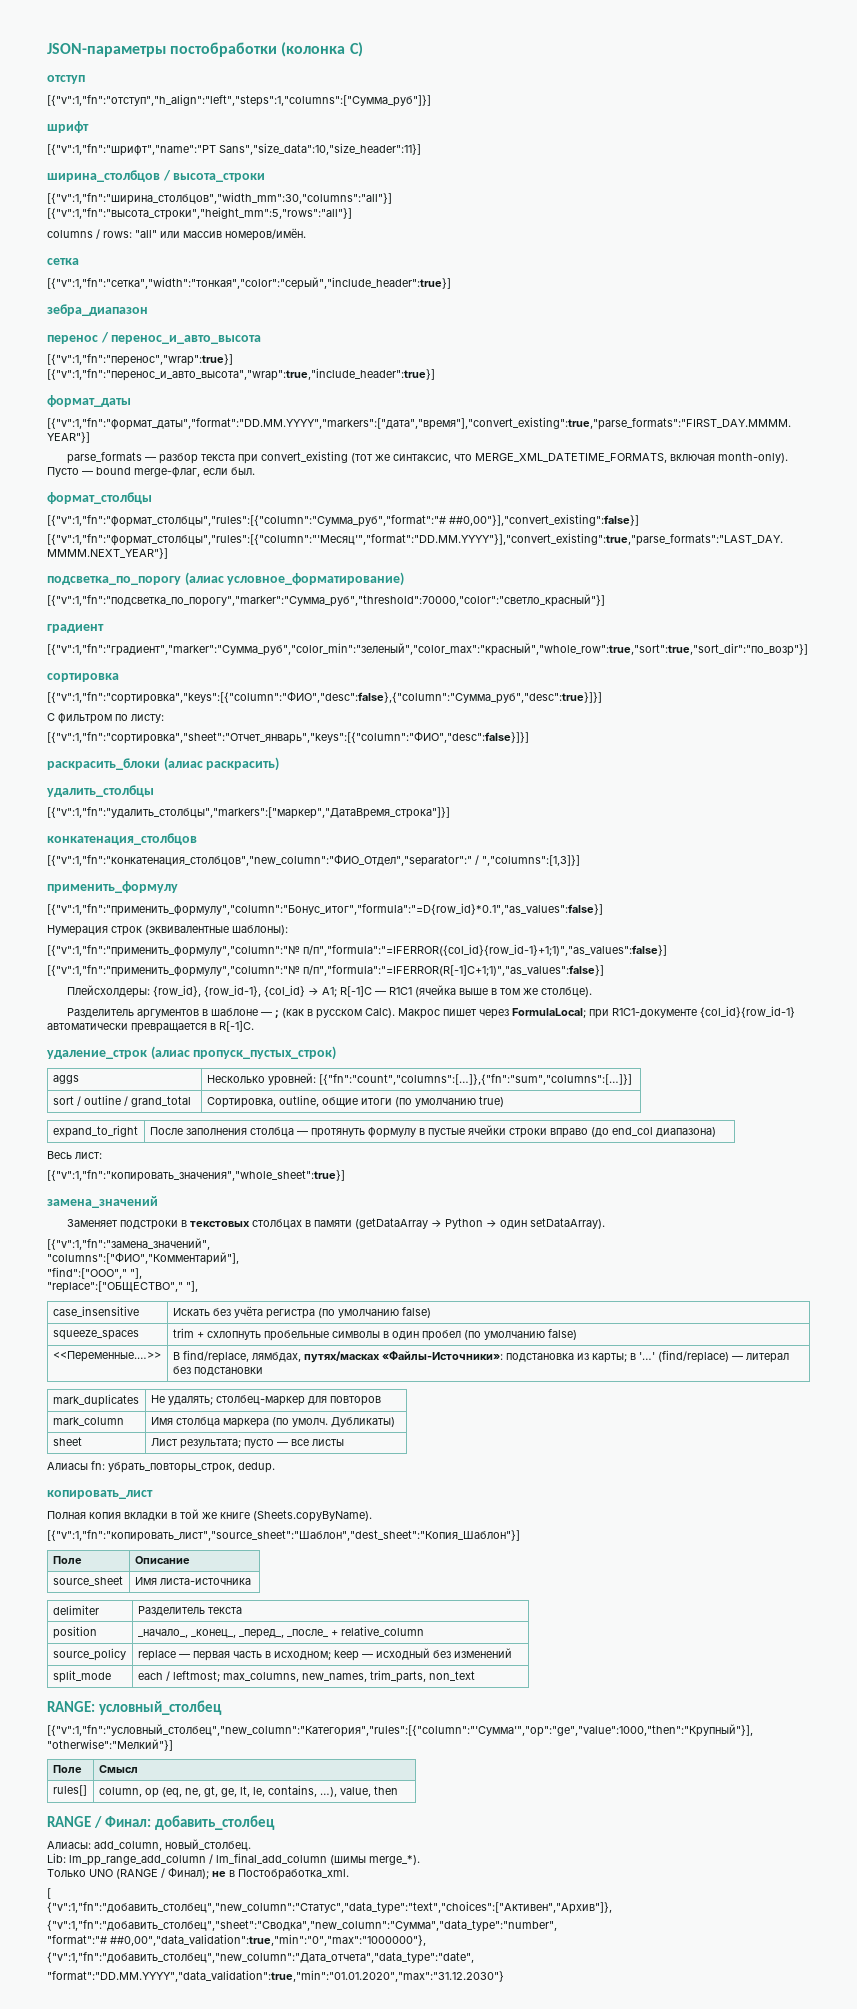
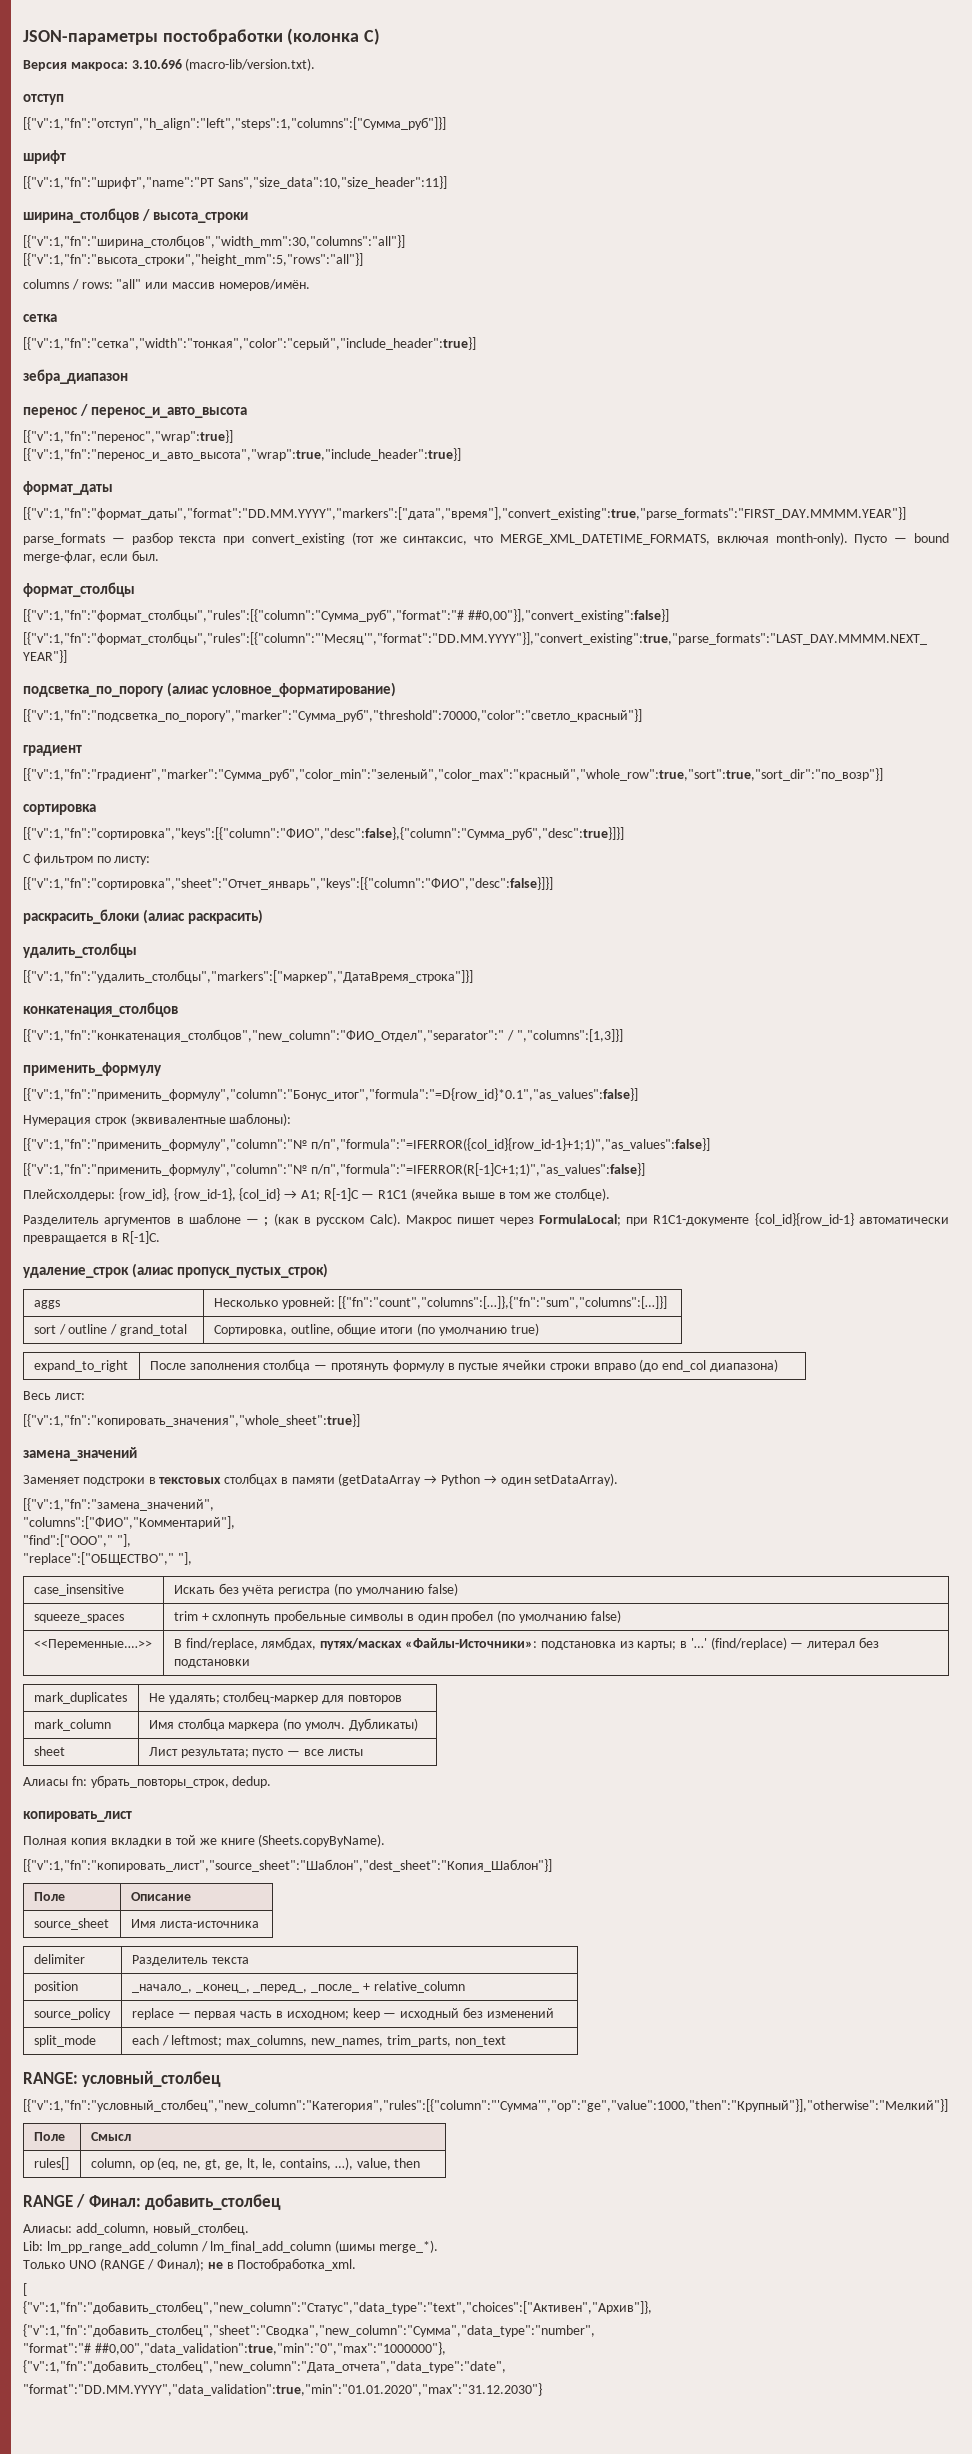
(363, 49) none -> [23,58,316,71] // Версия макроса: 3.10.696 (macro-lib/version.txt).

